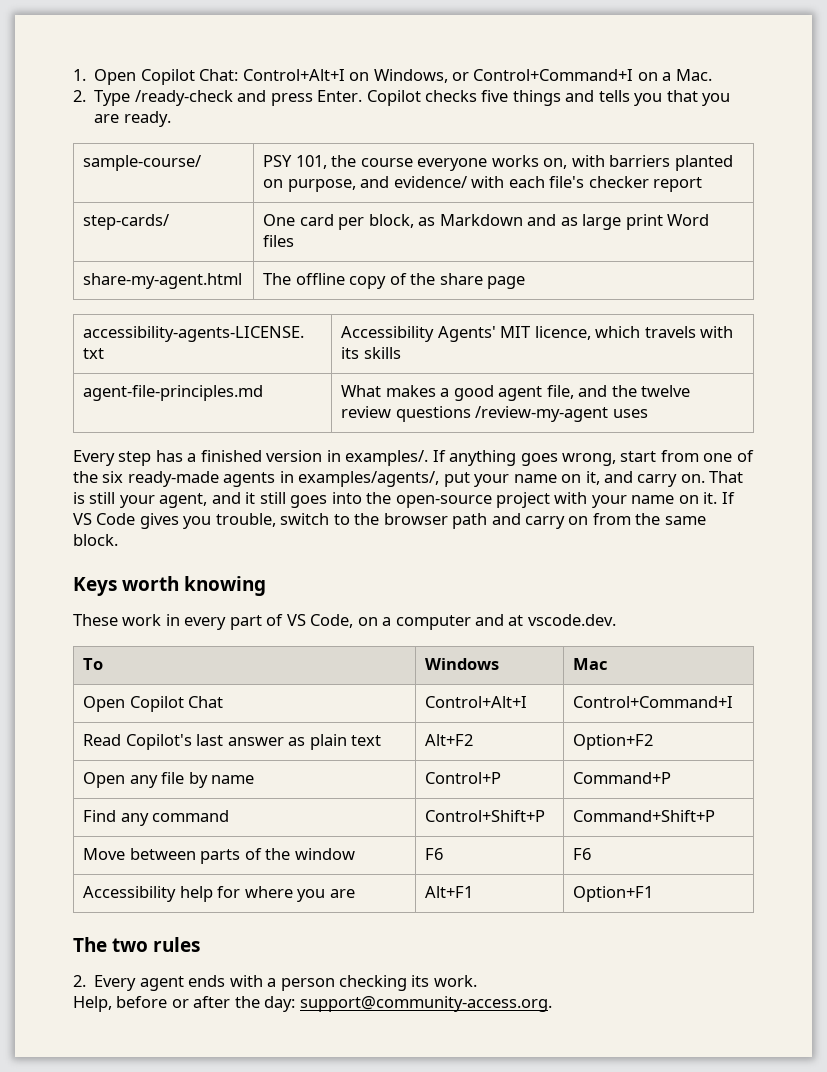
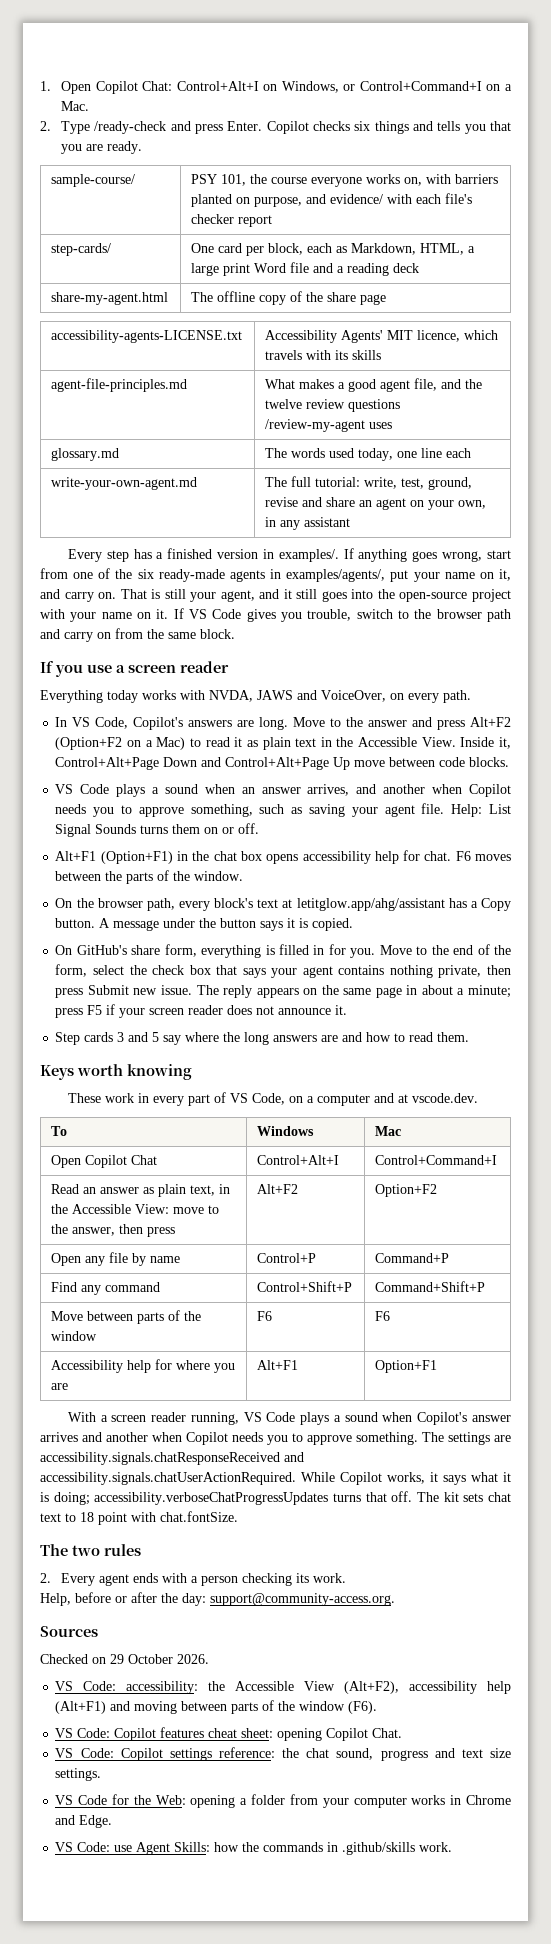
[481,90,509,102] five -> [354,121,371,131] six
[418,214,709,230] [263,235,295,247] as Markdown and as large print Word files -> [307,243,476,255] [191,262,420,276] each as Markdown, HTML, a large print Word file and a reading deck
(648, 413) none -> [51,448,120,461] [265,448,472,461] [51,477,198,490] [265,476,473,490] [265,497,487,510] [265,517,351,530] // glossary.md | The words used today, one line each // write-your-own-agent.md | The full tutorial: write, test, ground, revise and share an agent on your own, in any assistant
(118, 540) none -> [40,661,229,677] [40,690,471,703] [55,717,511,730] [55,737,511,750] [55,757,510,770] [55,784,511,797] [55,803,512,817] [55,823,260,837] [55,850,512,864] [55,870,244,884] [55,898,511,911] [55,918,354,931] [55,944,511,958] [55,964,512,978] [55,985,511,998] [55,1004,348,1018] [55,1032,470,1045] // If you use a screen reader // Everything today works with NVDA, JAWS and VoiceOver, on every path. // In VS Code, Copilot's answers are long. Move to the answer and press Alt+F2 (Option+F2 on a Mac) to read it as plain text in the Accessible View. Inside it, Control+Alt+Page Down and Control+Alt+Page Up move between code blocks. // VS Code plays a sound when an answer arrives, and another when Copilot needs you to approve something, such as saving your agent file. Help: List Signal Sounds turns them on or off. // Alt+F1 (Option+F1) in the chat box opens accessibility help for chat. F6 moves between the parts of the window. // On the browser path, every block's text at letitglow.app/ahg/assistant has a Copy button. A message under the button says it is copied. // On GitHub's share form, everything is filled in for you. Move to the end of the form, select the check box that says your agent contains nothing private, then press Submit new issue. The reply appears on the same page in about a minute; press F5 if your screen reader does not announce it. // Step cards 3 and 5 say where the long answers are and how to read them.
[125,734,224,750] Copilot's last -> [83,1187,97,1194] an
[351,735,382,746] text -> [190,1184,231,1196] [51,1204,220,1214] [51,1224,176,1237] text, in the Accessible View: move to the answer, then press
(654, 894) none -> [67,1412,512,1425] [40,1432,511,1445] [40,1452,304,1465] [40,1472,511,1485] [40,1491,512,1505] [40,1511,238,1525] // With a screen reader running, VS Code plays a sound when Copilot's answer arrives and another when Copilot needs you to approve something. The settings are accessibility.signals.chatResponseReceived and accessibility.signals.chatUserActionRequired. While Copilot works, it says what it is doing; accessibility.verboseChatProgressUpdates turns that off. The kit sets chat text to 18 point with chat.fontSize.
(552, 1004) none -> [40,1626,98,1637] [40,1654,209,1664] [55,1681,511,1694] [55,1700,378,1714] [55,1727,403,1741] [55,1747,511,1761] [55,1768,102,1781] [55,1794,512,1808] [55,1815,113,1828] [55,1842,453,1855] // Sources // Checked on 29 October 2026. // VS Code: accessibility: the Accessible View (Alt+F2), accessibility help (Alt+F1) and moving between parts of the window (F6). // VS Code: Copilot features cheat sheet: opening Copilot Chat. // VS Code: Copilot settings reference: the chat sound, progress and text size settings. // VS Code for the Web: opening a folder from your computer works in Chrome and Edge. // VS Code: use Agent Skills: how the commands in .github/skills work.

